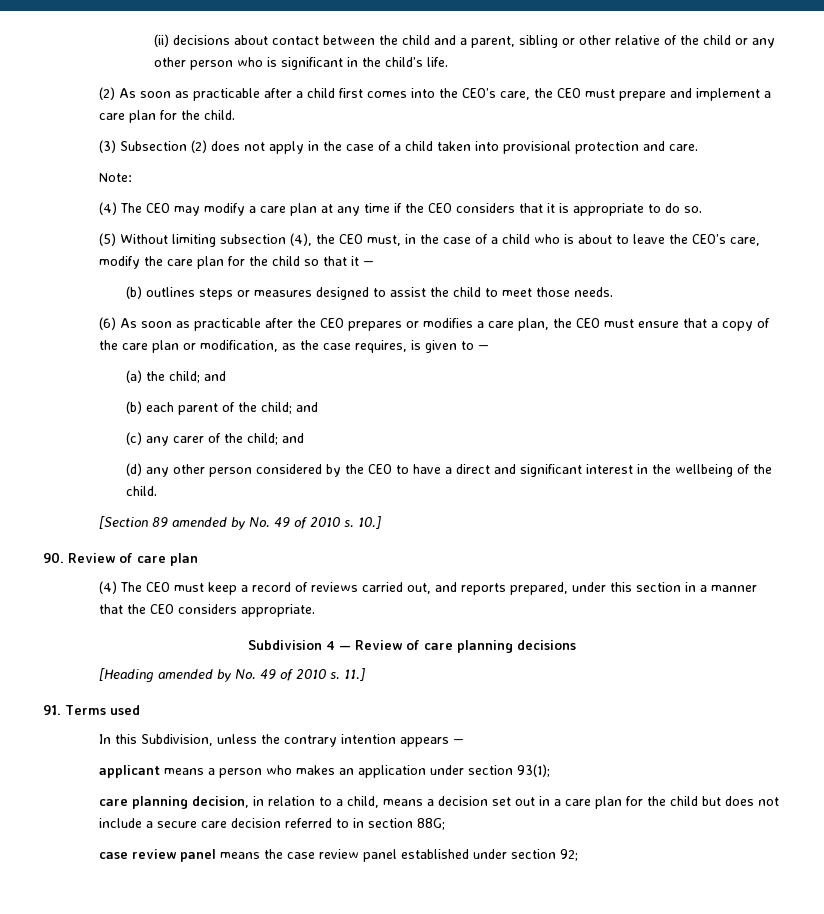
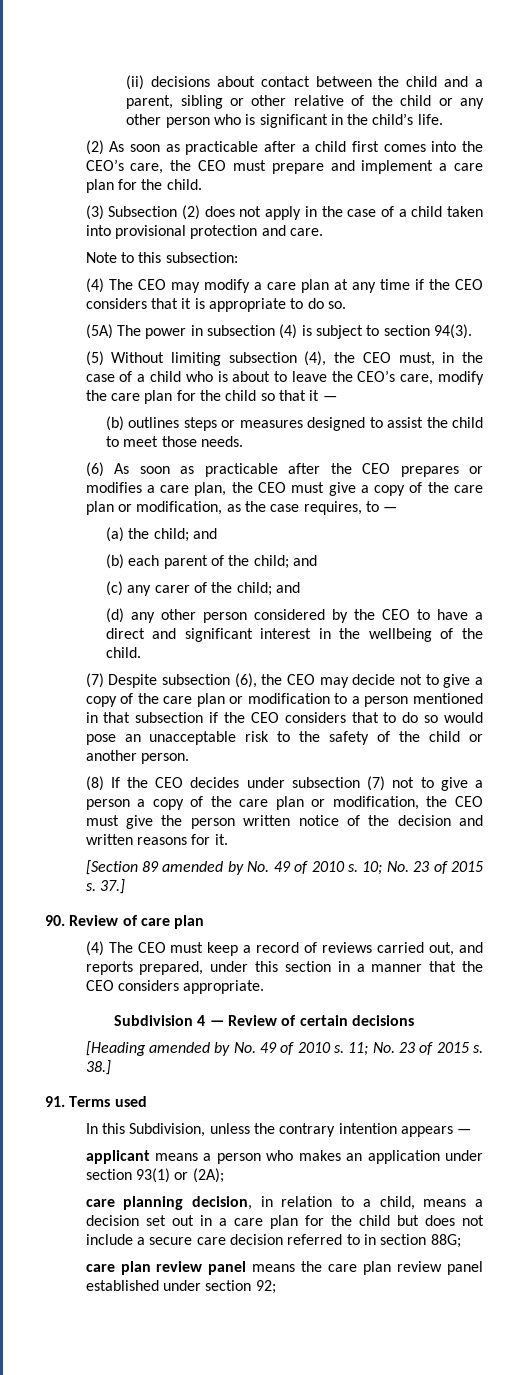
[98,173,132,182] Note: -> [85,252,238,263] Note to this subsection:
(702, 209) none -> [85,324,472,339] // (5A) The power in subsection (4) is subject to section 94(3).
[637,318,707,328] ensure that -> [328,482,356,496] give
[410,340,457,353] is given -> (362, 508) none
(158, 491) none -> [85,673,484,688] [85,693,483,707] [85,712,484,723] [85,731,483,745] [85,750,189,764] [85,776,483,791] [85,796,483,810] [85,815,483,829] [85,834,228,845] // (7) Despite subsection (6), the CEO may decide not to give a copy of the care plan or modification to a person mentioned in that subsection if the CEO considers that to do so would pose an unacceptable risk to the safety of the child or another person. // (8) If the CEO decides under subsection (7) not to give a person a copy of the care plan or modification, the CEO must give the person written notice of the decision and written reasons for it.
[357,516,381,529] 10.] -> [362,861,483,875] [85,879,125,894] 10; No. 23 of 2015 s. 37.]
[424,640,513,653] care planning -> [299,1015,348,1026] certain
[343,668,365,681] 11.] -> [348,1042,483,1056] [85,1060,111,1075] 11; No. 23 of 2015 s. 38.]
[516,764,550,777] 93(1); -> [135,1168,224,1183] 93(1) or (2A);
[98,852,128,859] case -> [85,1261,151,1275] care plan
[286,852,315,859] case -> [328,1261,392,1275] care plan

